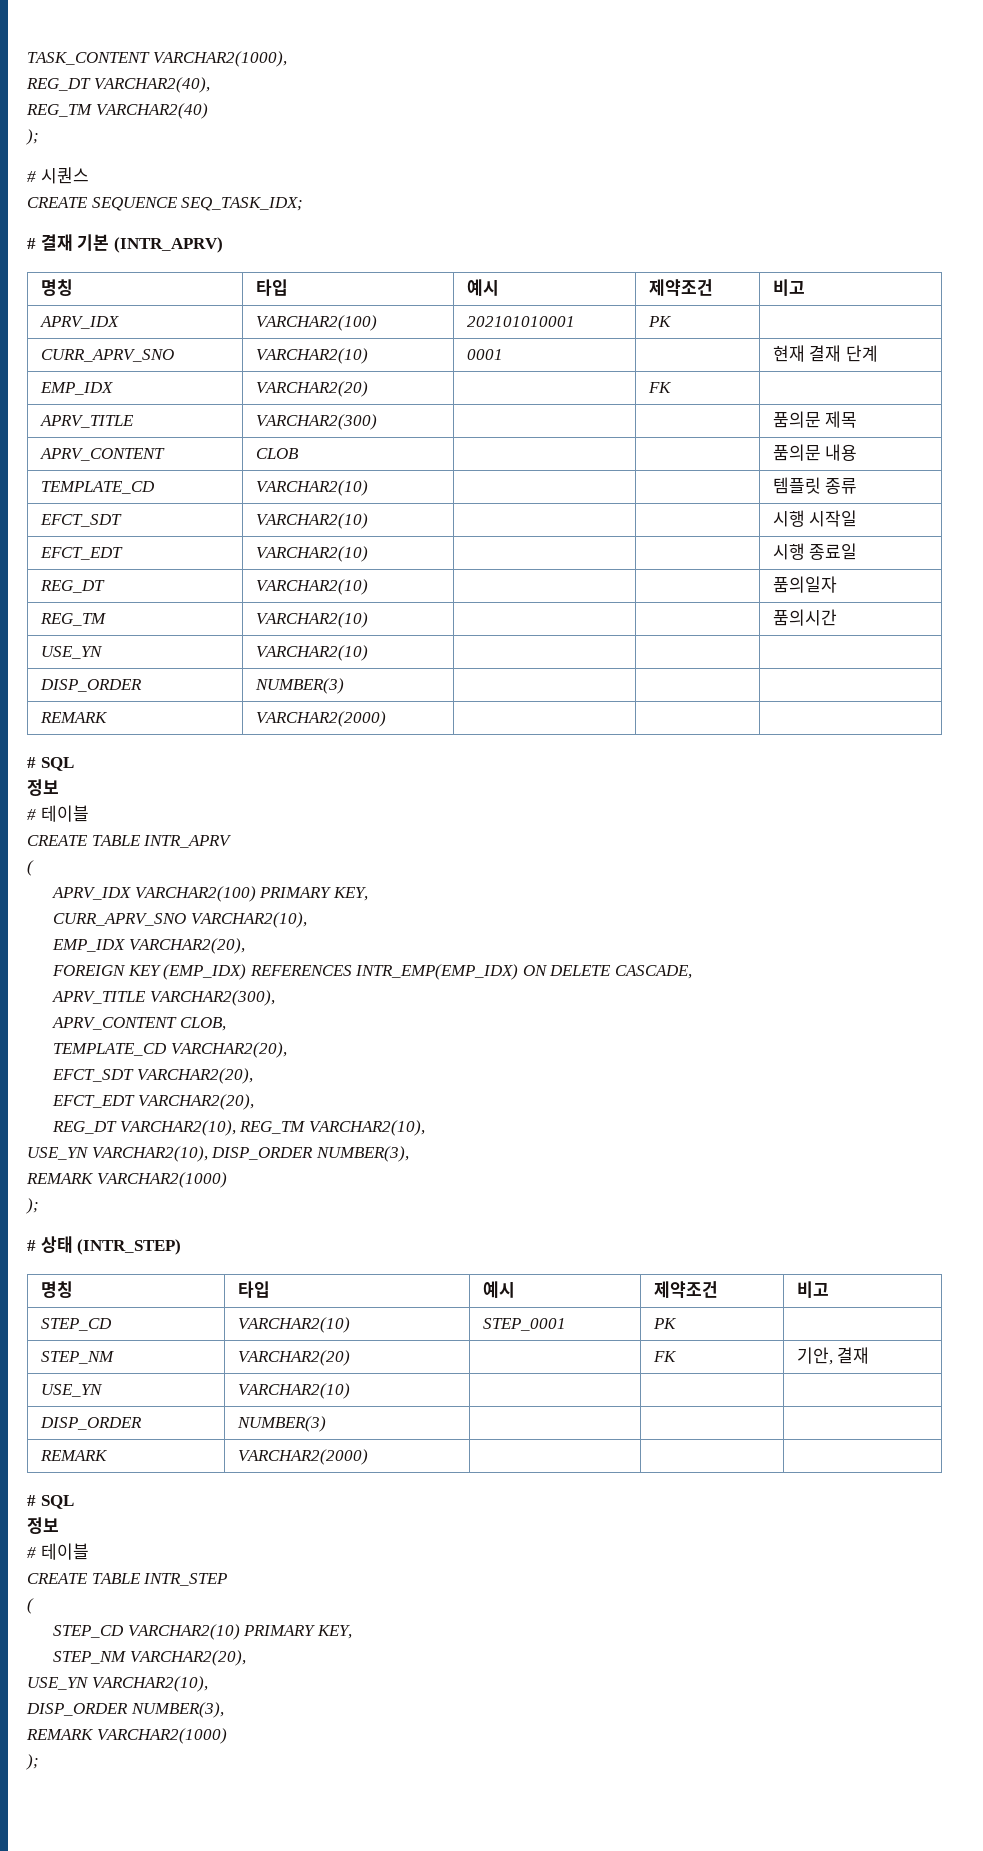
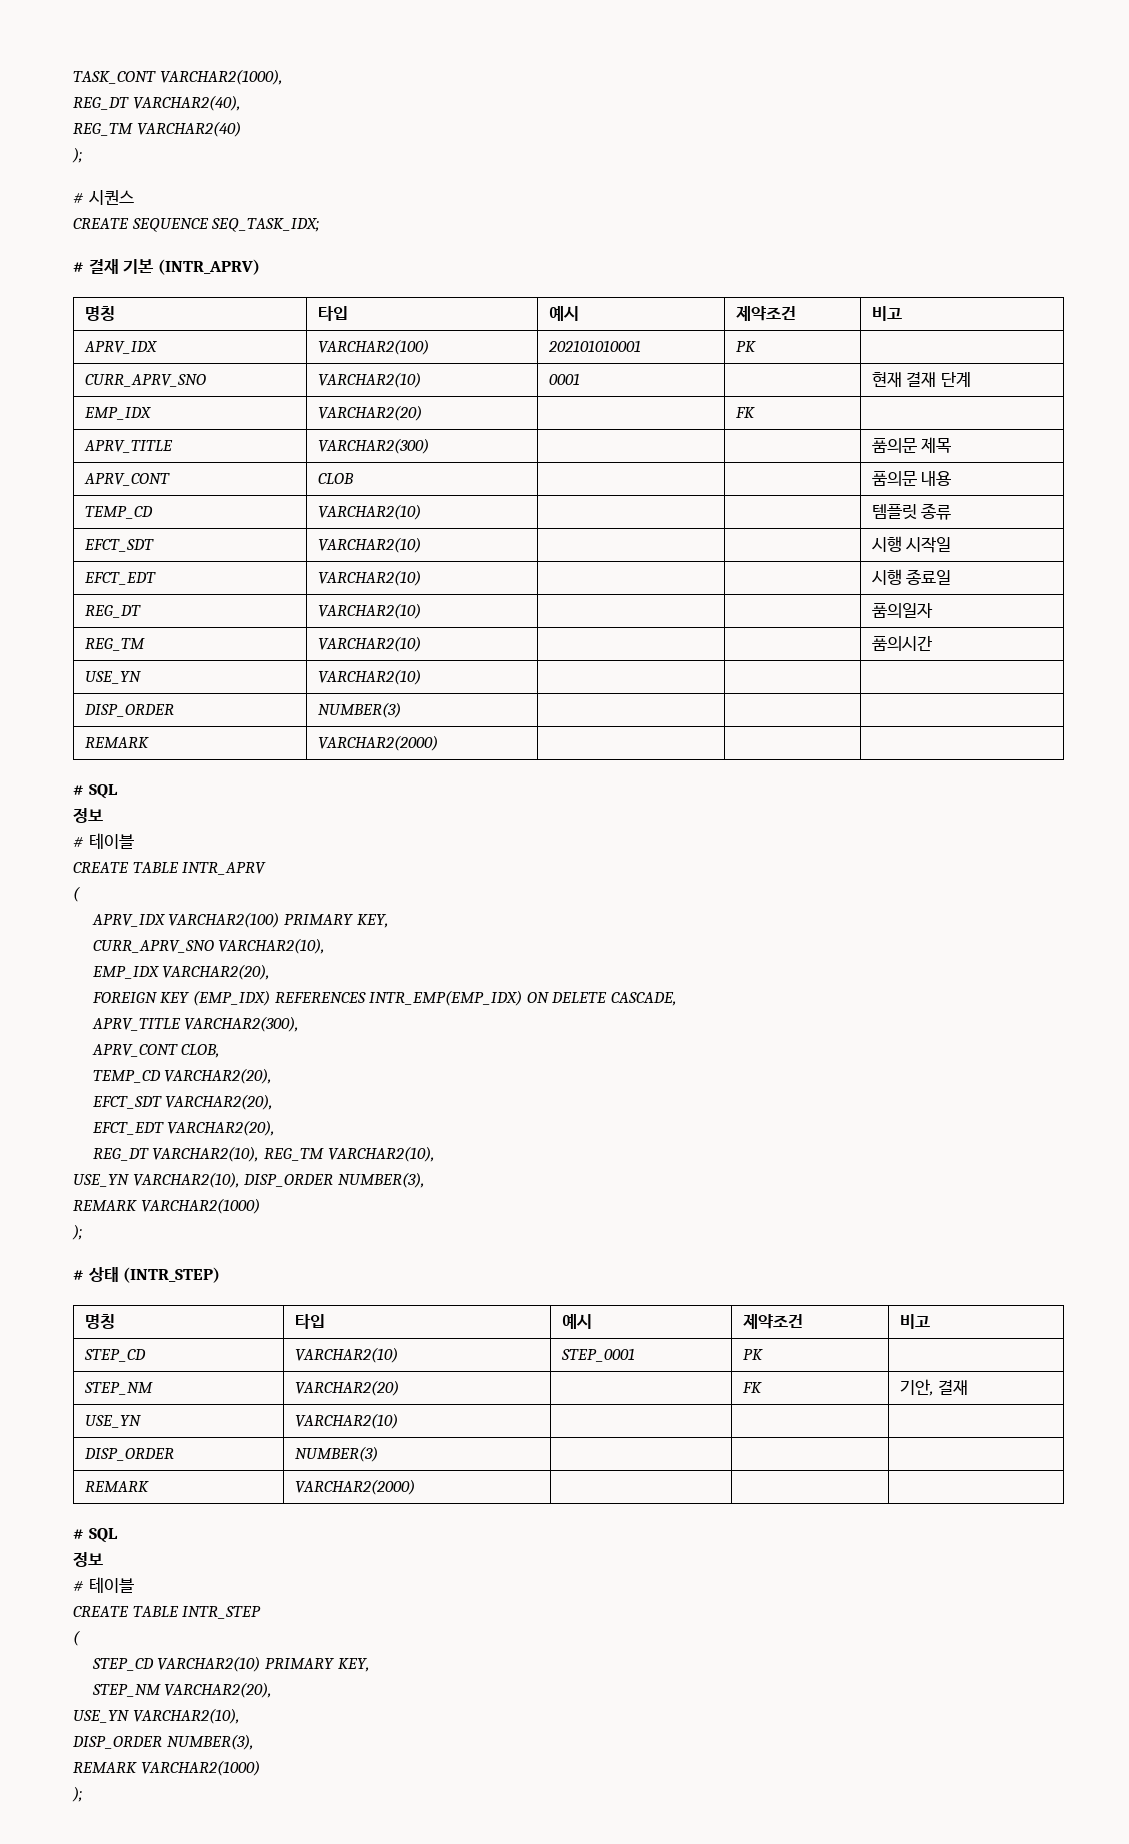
[27,52,150,65] TASK_CONTENT -> [73,71,156,84] TASK_CONT
[39,448,165,461] APRV_CONTENT -> [83,473,170,486] APRV_CONT
[40,481,155,494] TEMPLATE_CD -> [84,506,153,519] TEMP_CD
[51,1017,177,1030] APRV_CONTENT -> [91,1044,178,1057] APRV_CONT
[52,1043,167,1056] TEMPLATE_CD -> [92,1070,161,1083] TEMP_CD

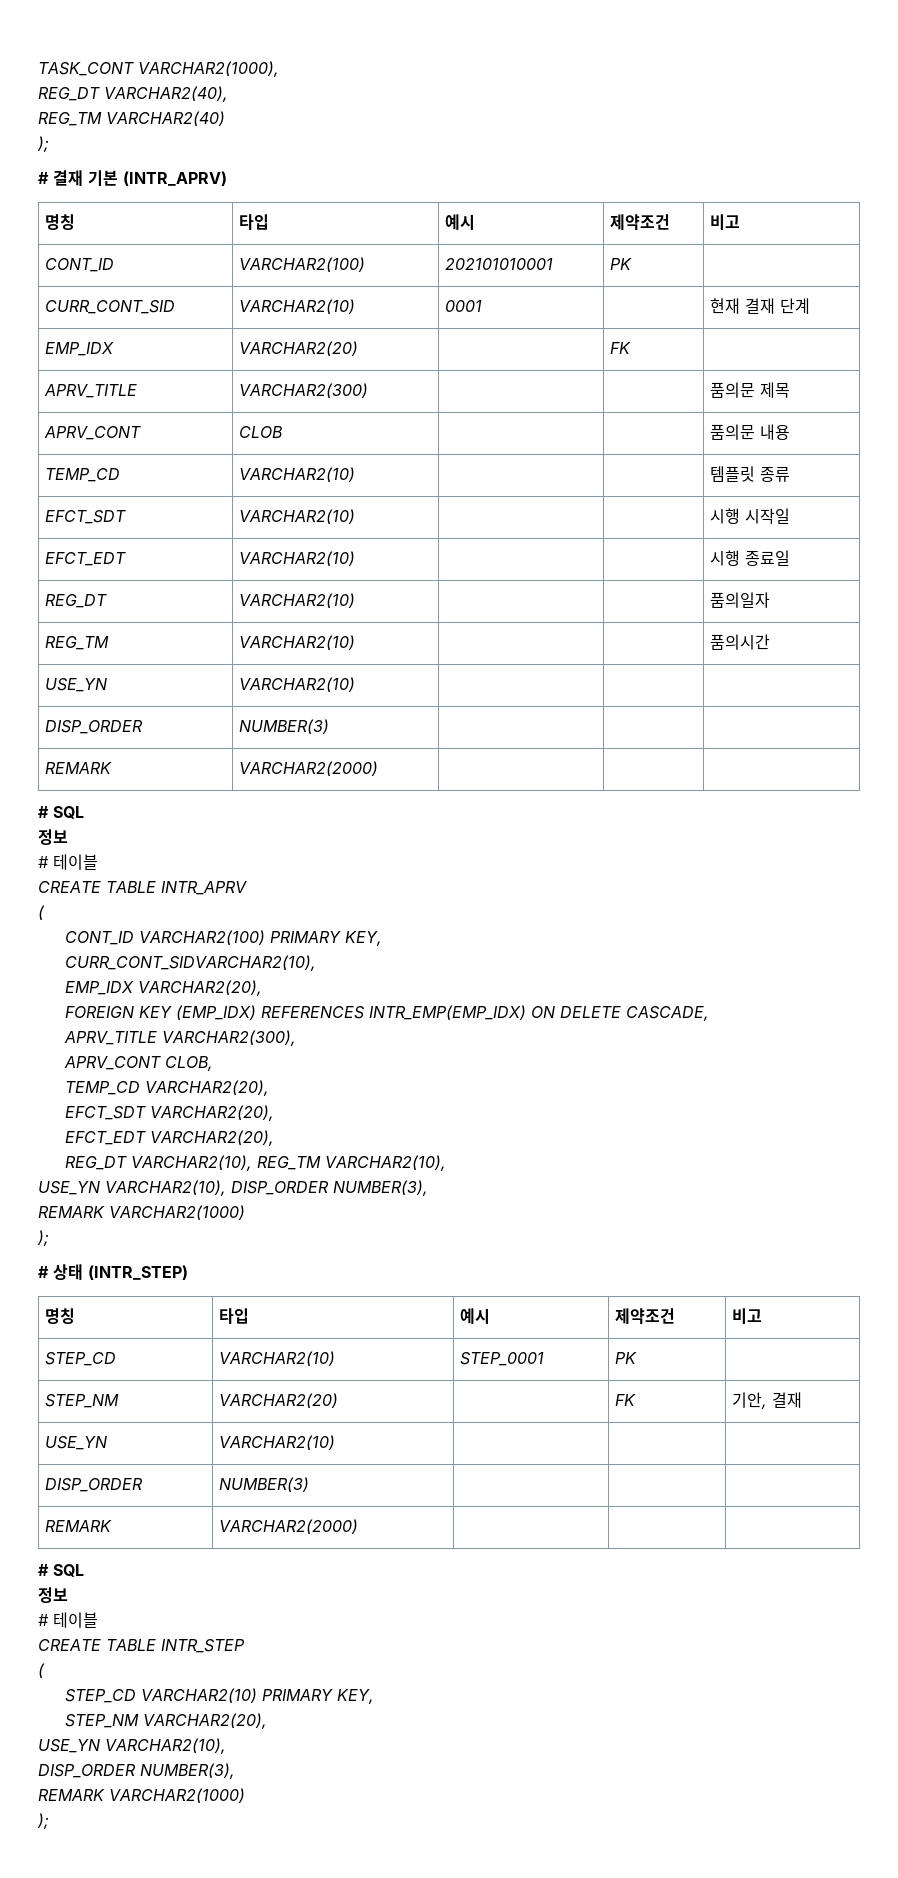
[73,190,134,205] [73,218,321,232] // # 시퀀스 // CREATE SEQUENCE SEQ_TASK_IDX; -> (49, 144) none
[83,341,157,354] APRV_IDX -> [44,258,114,272] CONT_ID
[84,374,206,387] CURR_APRV_SNO -> [44,300,175,314] CURR_CONT_SID
[91,914,165,927] APRV_IDX -> [65,931,135,945] CONT_ID
[92,938,326,954] CURR_APRV_SNO VARCHAR2(10), -> [65,955,317,971] CURR_CONT_SIDVARCHAR2(10),

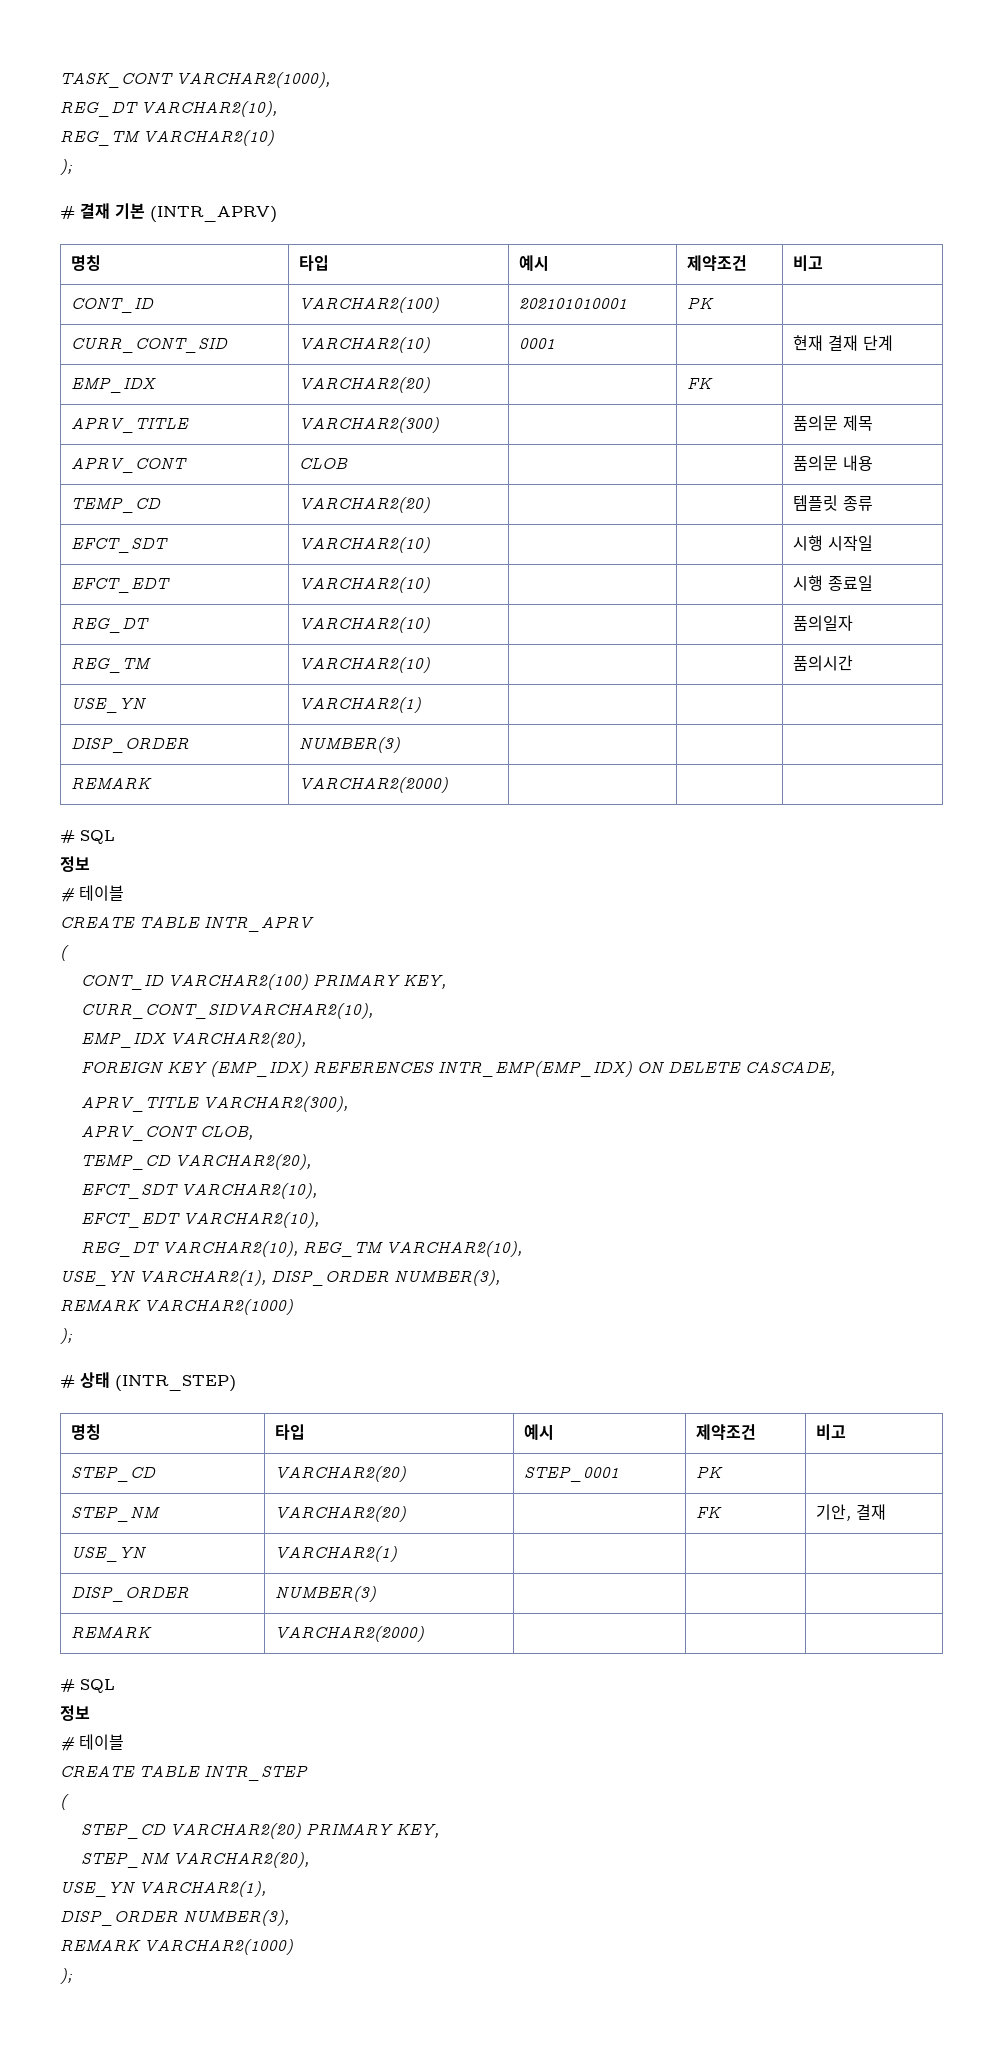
[104,86,228,102] [38,111,225,126] VARCHAR2(40), // REG_TM VARCHAR2(40) -> [141,101,277,117] [60,130,274,146] VARCHAR2(10), // REG_TM VARCHAR2(10)
[238,467,355,482] VARCHAR2(10) -> [299,497,431,513] VARCHAR2(20)
[238,677,355,692] VARCHAR2(10) -> [299,697,422,713] VARCHAR2(1)
[150,1105,275,1121] [65,1130,275,1146] VARCHAR2(20), // EFCT_EDT VARCHAR2(20), -> [180,1183,317,1199] [80,1212,319,1228] VARCHAR2(10), // EFCT_EDT VARCHAR2(10),
[105,1180,226,1196] VARCHAR2(10), -> [139,1270,266,1286] VARCHAR2(1),
[218,1351,335,1366] VARCHAR2(10) -> [275,1466,407,1482] VARCHAR2(20)
[218,1435,335,1450] VARCHAR2(10) -> [275,1546,398,1562] VARCHAR2(1)
[141,1688,258,1703] VARCHAR2(10) -> [169,1823,301,1839] VARCHAR2(20)
[105,1738,226,1754] VARCHAR2(10), -> [139,1881,266,1897] VARCHAR2(1),

